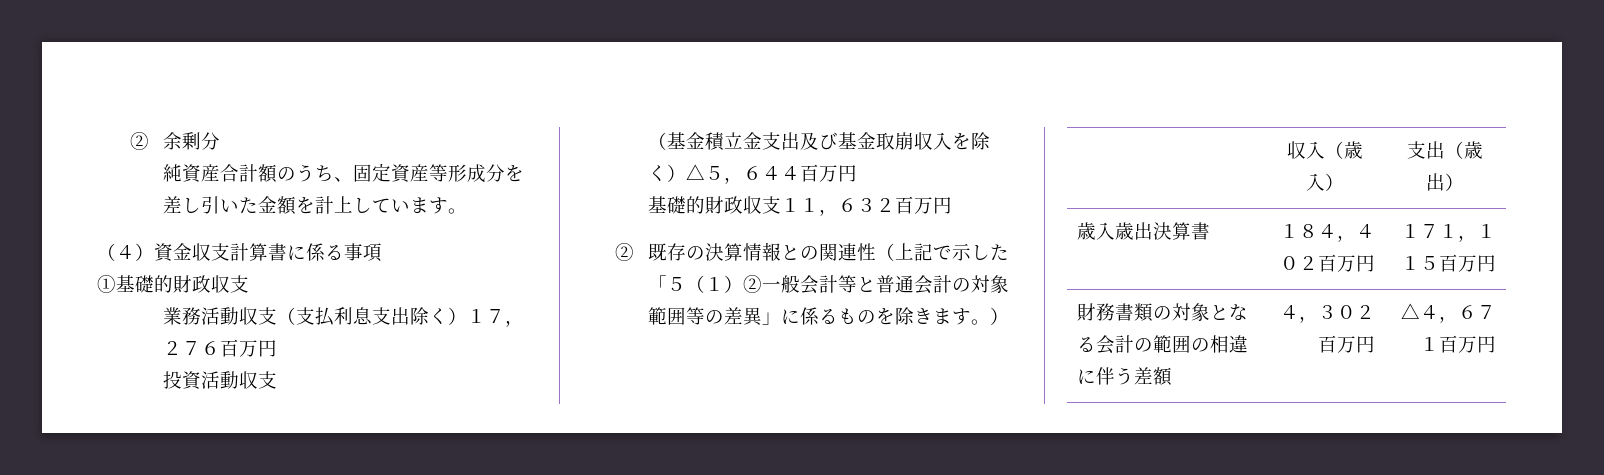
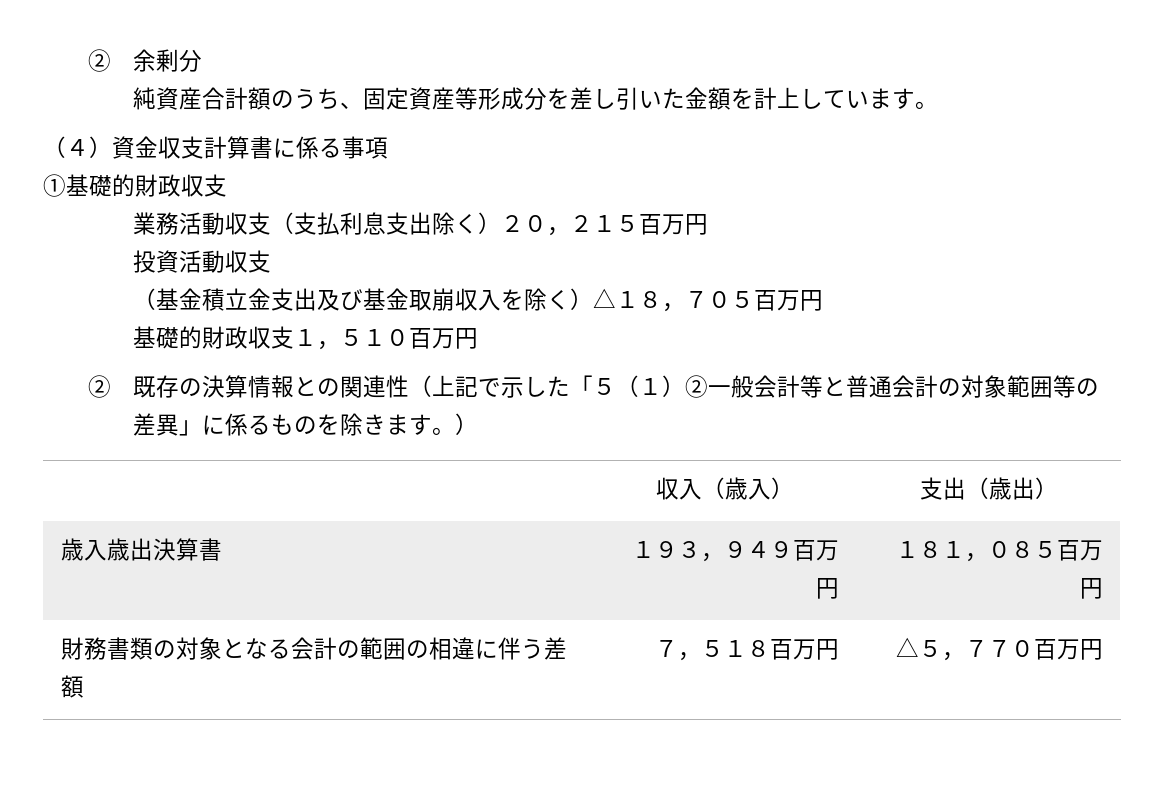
[466,309,524,327] [162,341,220,355] １７，２７６ -> [500,215,639,236] ２０，２１５
[704,166,800,184] ５，６４４ -> [615,291,754,312] １８，７０５
[799,198,895,216] １，６３２ -> [316,329,409,350] ，５１０
[1298,224,1375,242] [1279,256,1318,270] ８４，４０２ -> [655,541,794,562] ９３，９４９
[1419,224,1496,242] [1400,256,1420,270] ７１，１１ -> [919,541,1035,562] ８１，０８
[1279,305,1375,323] ４，３０２ -> [655,640,771,661] ７，５１８
[1419,305,1496,323] [1419,337,1439,351] ４，６７１ -> [919,640,1035,661] ５，７７０

